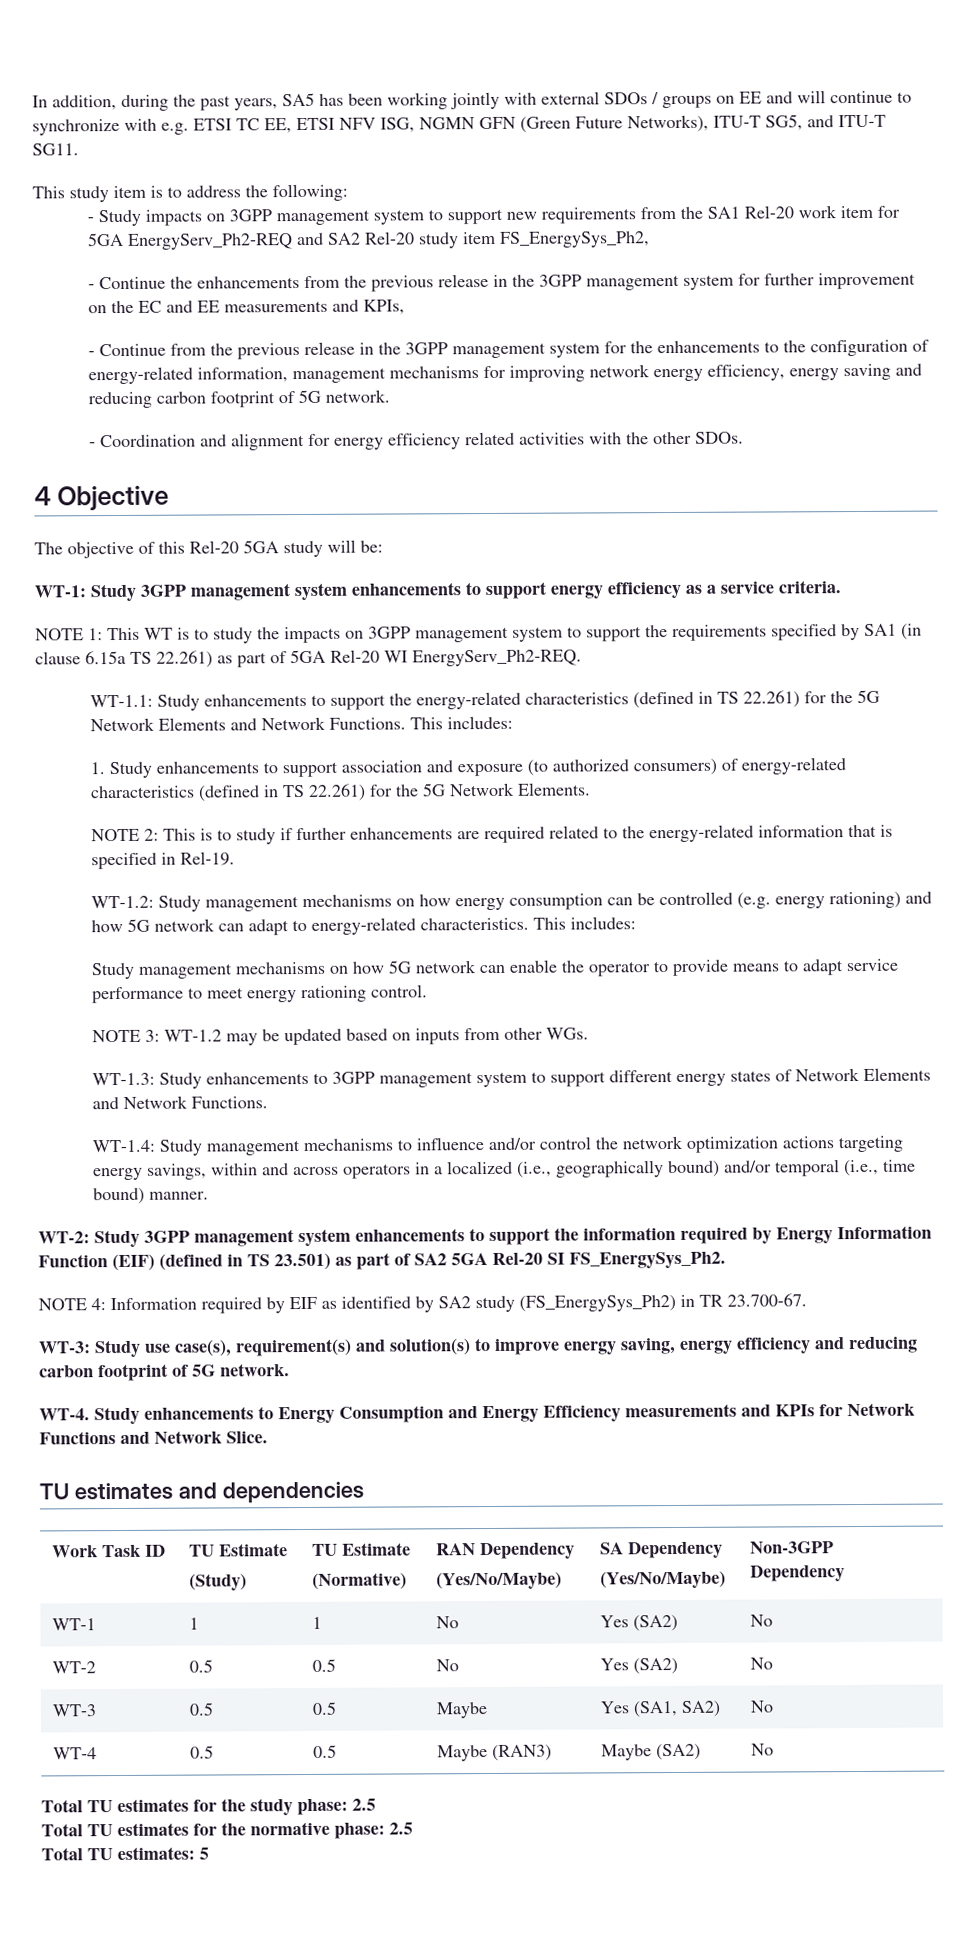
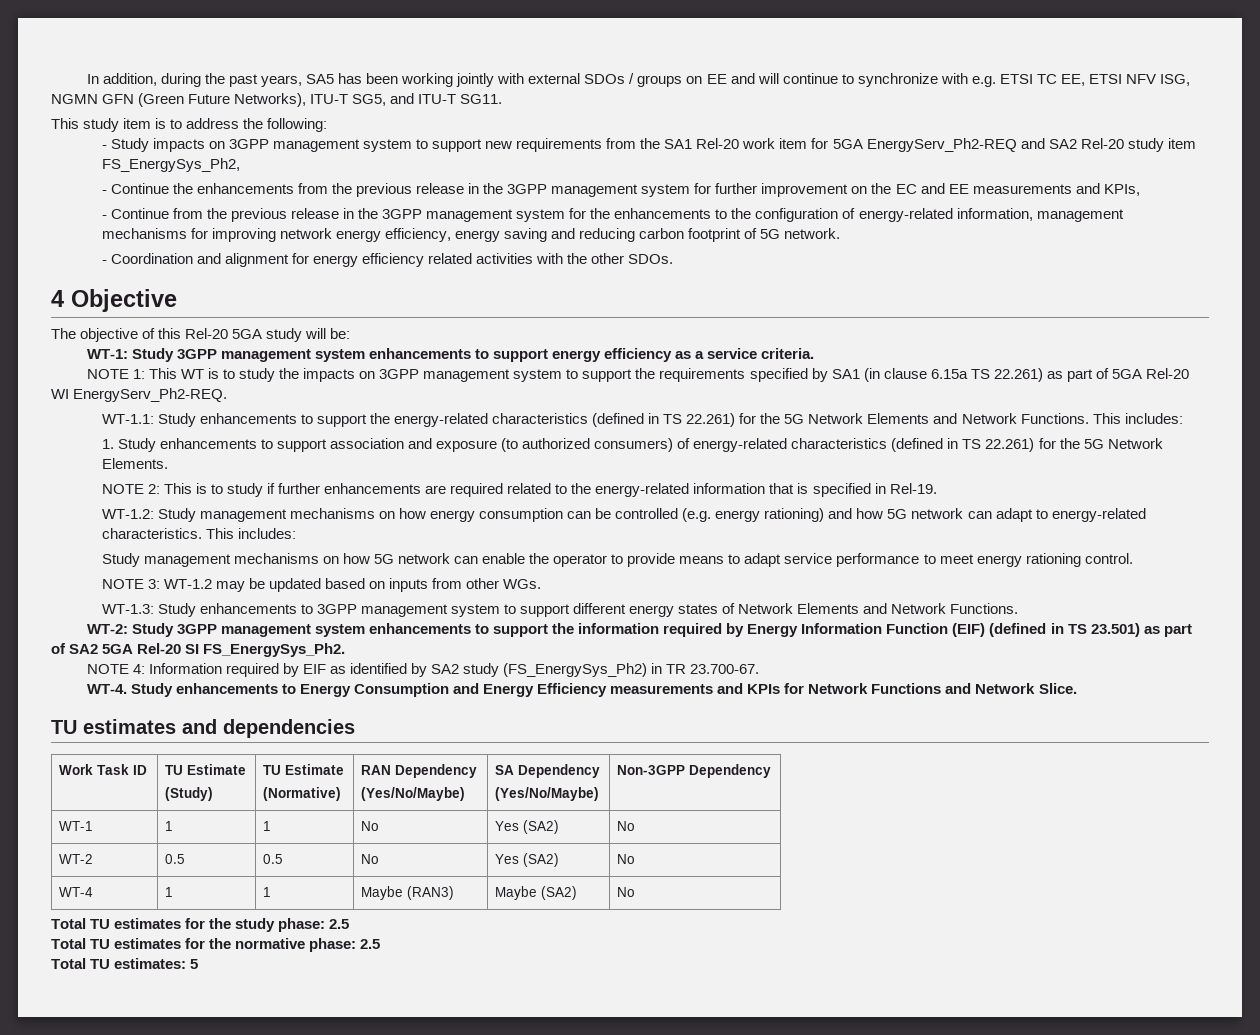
[91,1135,903,1156] [92,1159,916,1181] [92,1187,209,1205] // WT-1.4: Study management mechanisms to influence and/or control the network optimization actions targeting energy savings, within and across operators in a localized (i.e., geographically bound) and/or temporal (i.e., time bound) manner. -> (1019, 608) none
[38,1336,918,1358] [39,1363,290,1382] // WT-3: Study use case(s), requirement(s) and solution(s) to improve energy saving, energy efficiency and reducing carbon footprint of 5G network. -> (760, 669) none
[52,1704,98,1717] [189,1702,215,1716] [312,1701,338,1715] [436,1702,489,1719] [600,1700,722,1718] [750,1700,775,1713] // WT-3 | 0.5 | 0.5 | Maybe | Yes (SA1, SA2) | No -> (635, 859) none
[190,1745,215,1759] [313,1744,338,1758] 0.5 | 0.5 -> [164,887,173,897] [262,887,271,897] 1 | 1

